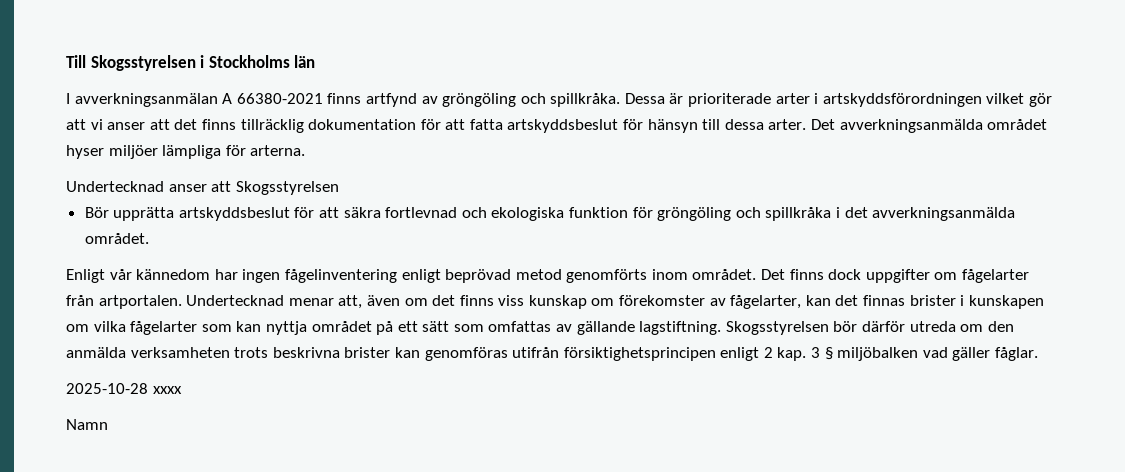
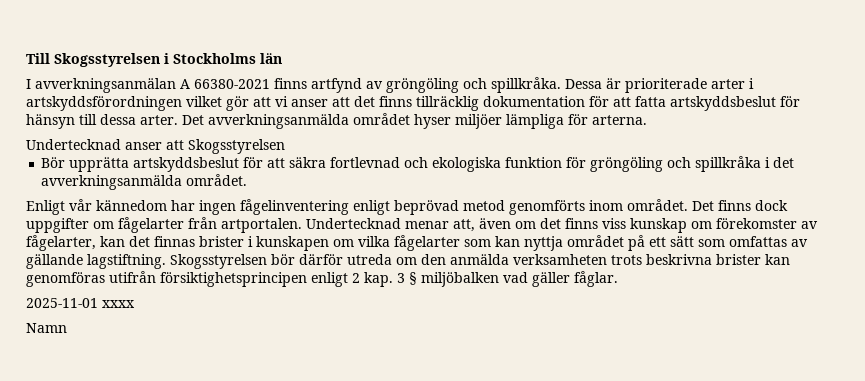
[66,383,148,394] 2025-10-28 -> [26,298,98,308] 2025-11-01

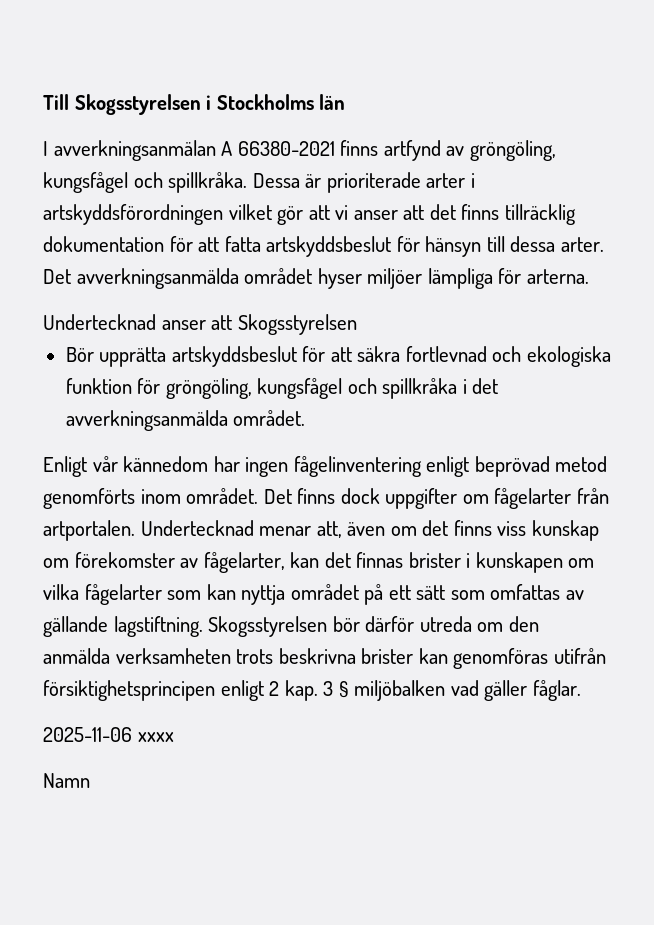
[386,78,459,93] gröngöling -> [469,140,556,161] [43,172,128,193] gröngöling, kungsfågel
[590,157,664,172] gröngöling -> [165,378,343,399] gröngöling, kungsfågel
[26,298,98,308] 2025-11-01 -> [43,727,132,742] 2025-11-06

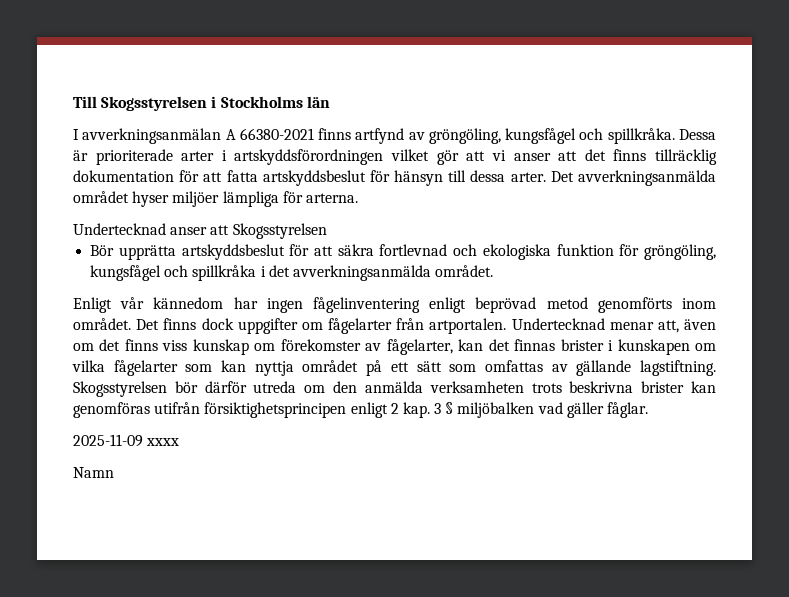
[43,727,132,742] 2025-11-06 -> [73,434,143,447] 2025-11-09

